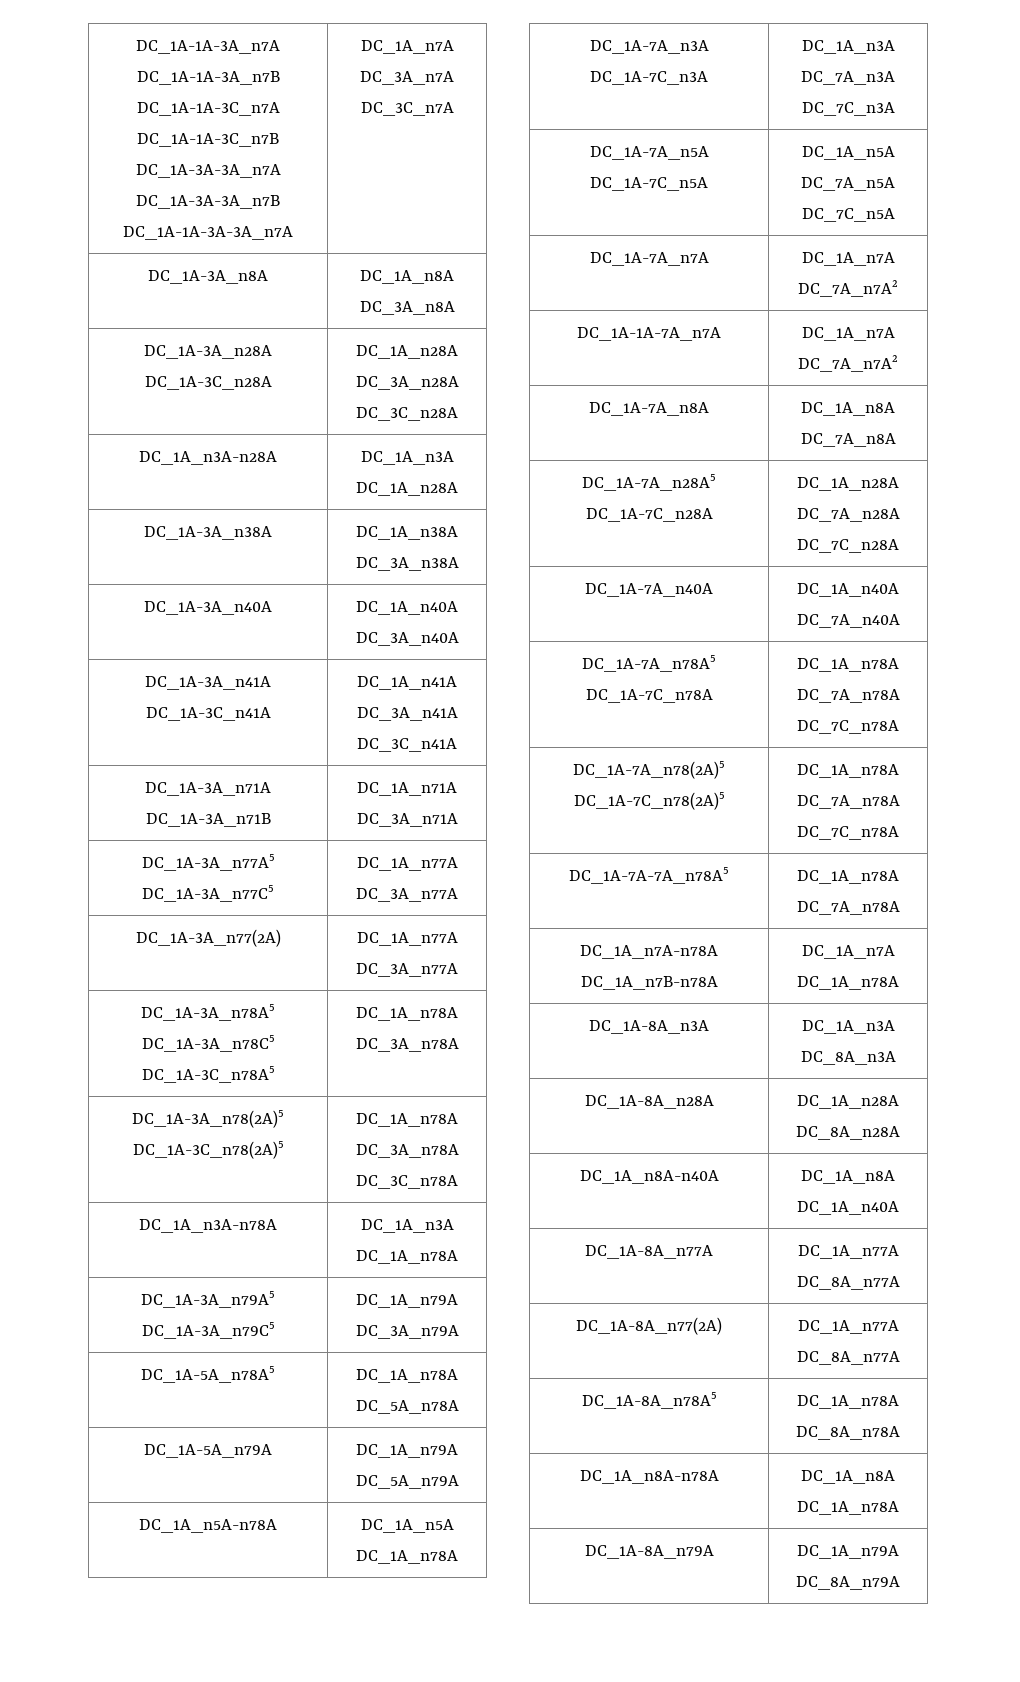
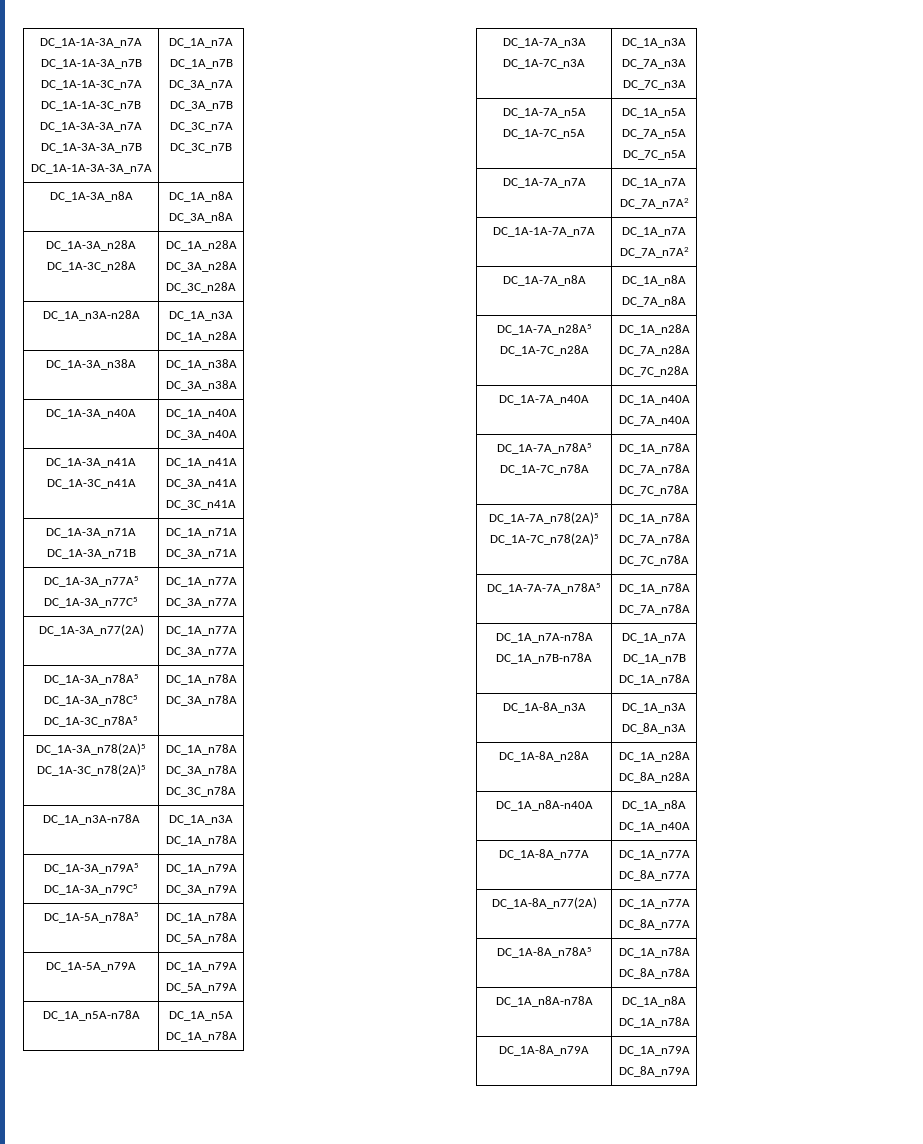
(454, 47) none -> [169,59,233,69] // DC_1A_n7B
(454, 78) none -> [169,101,233,111] // DC_3A_n7B
(454, 109) none -> [170,143,232,153] // DC_3C_n7B
(895, 952) none -> [622,654,686,664] // DC_1A_n7B

